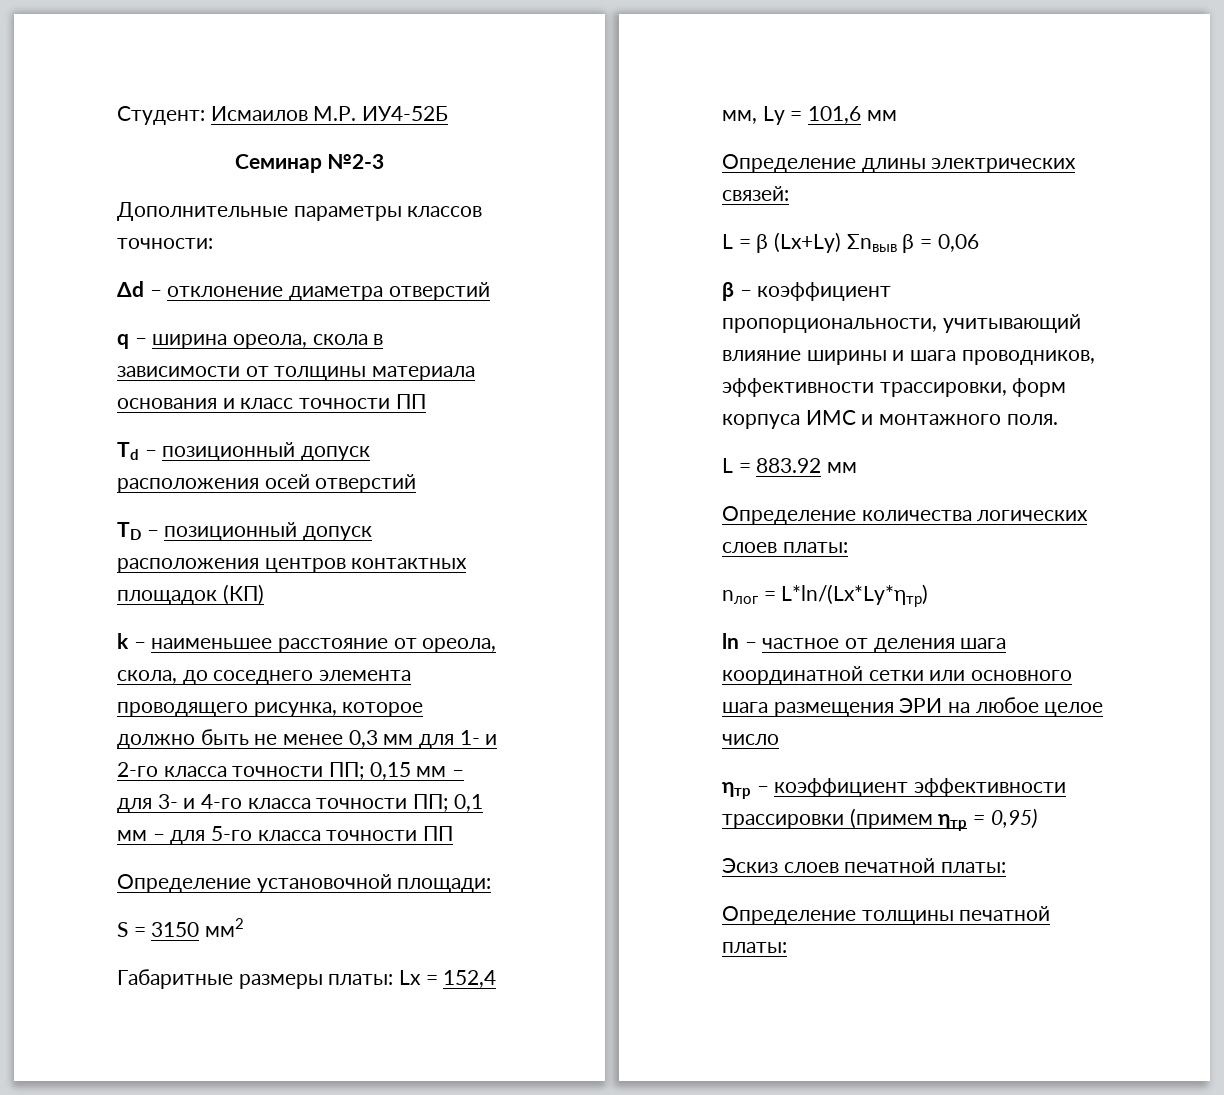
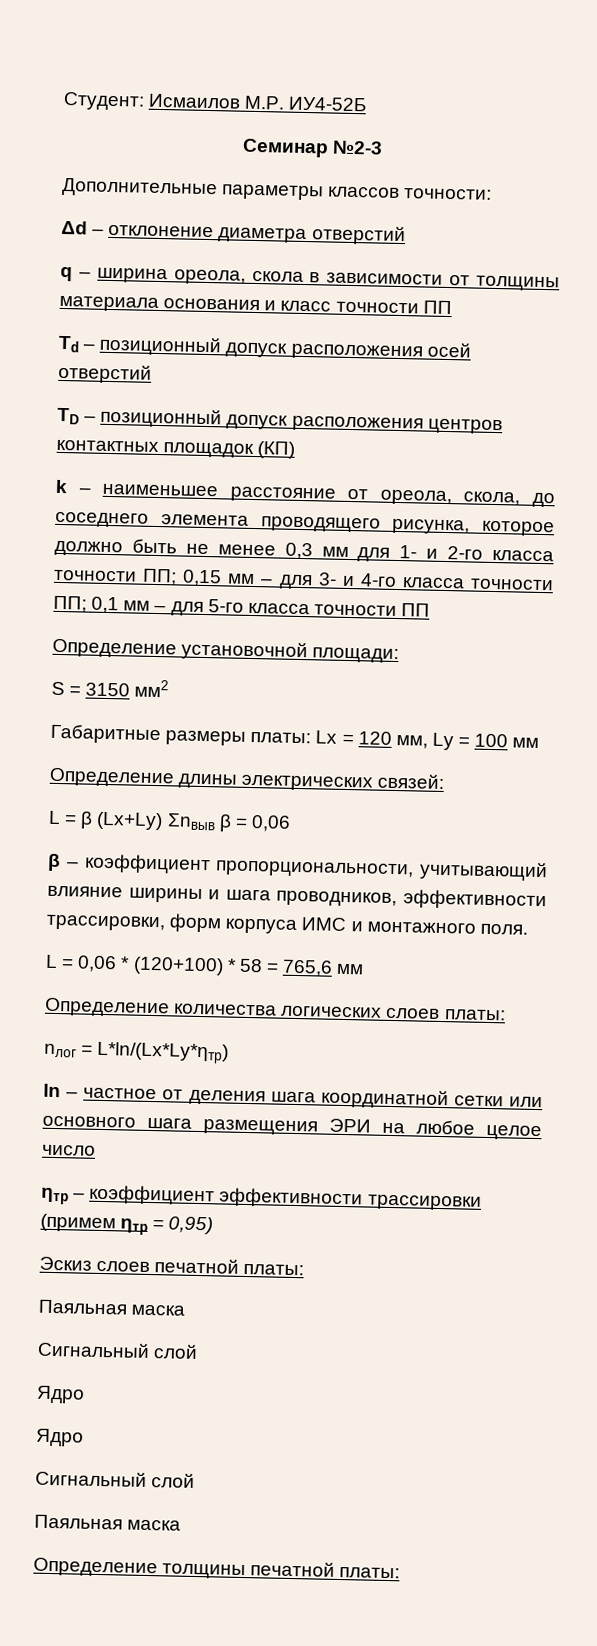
[443,970,497,988] 152,4 -> [357,731,392,745] 120
[808,106,862,124] 101,6 -> [474,733,509,748] 100
[756,458,822,473] 883.92 -> [77,955,334,977] 0,06 * (120+100) * 58 = 765,6
(1007, 867) none -> [38,1299,186,1316] [37,1341,199,1360] [36,1385,85,1404] [36,1428,84,1447] [35,1470,196,1488] [34,1514,182,1531] // Паяльная маска // Сигнальный слой // Ядро // Ядро // Сигнальный слой // Паяльная маска

